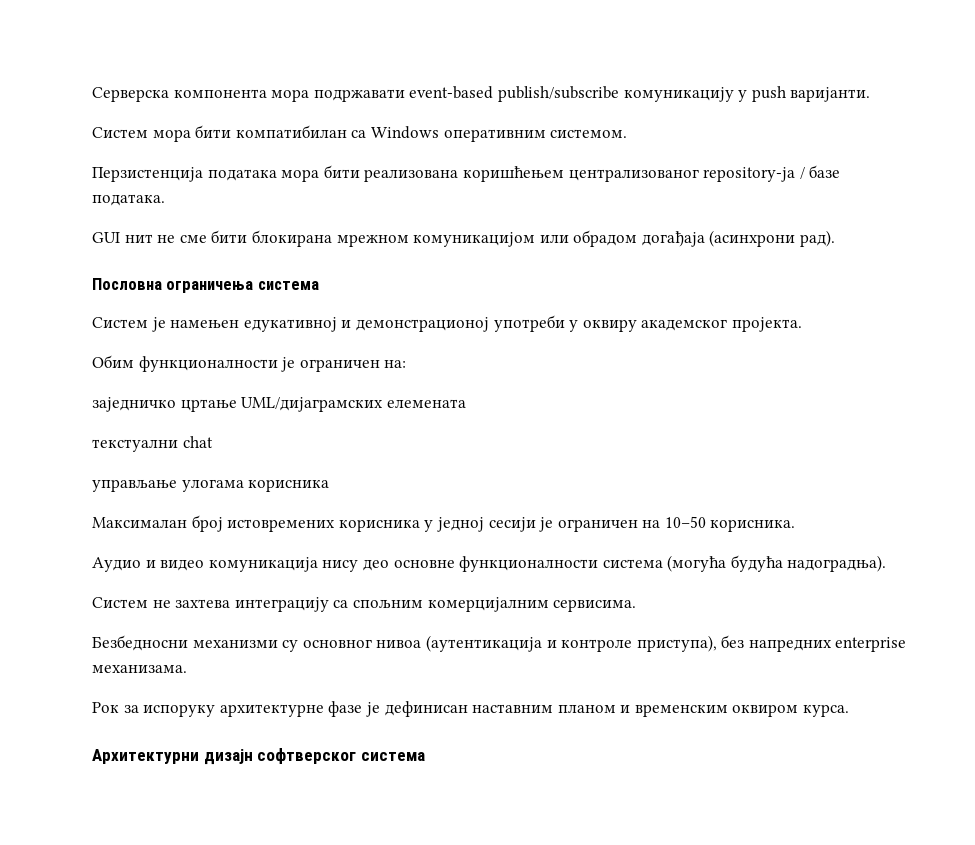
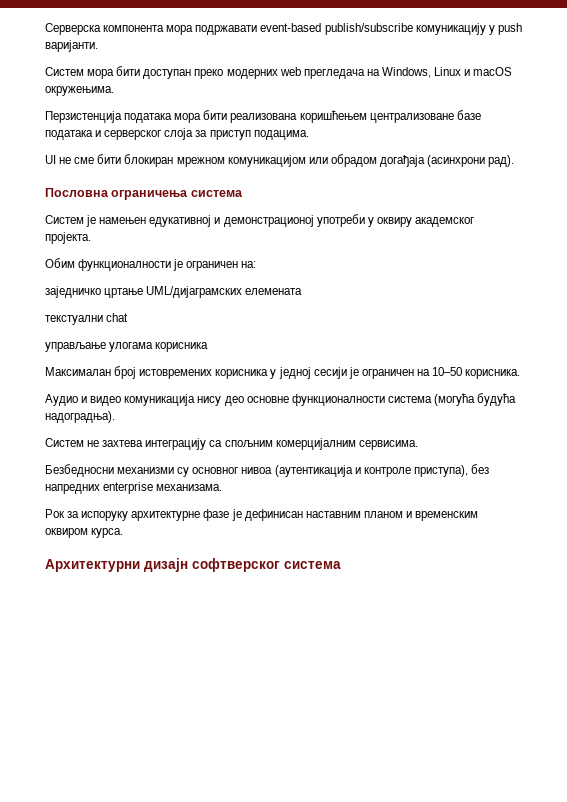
[235,125,628,142] компатибилан са Windows оперативним системом. -> [143,67,513,79] [45,86,114,96] доступан преко модерних web прегледача на Windows, Linux и macOS окружењима.
[568,165,841,182] [92,194,165,206] [92,232,153,243] централизованог repository-ја / базе података. // GUI нит -> [369,110,481,123] [45,128,309,140] [45,155,56,164] централизоване базе података и серверског слоја за приступ подацима. // UI
[251,230,332,247] блокирана -> [124,154,174,167] блокиран

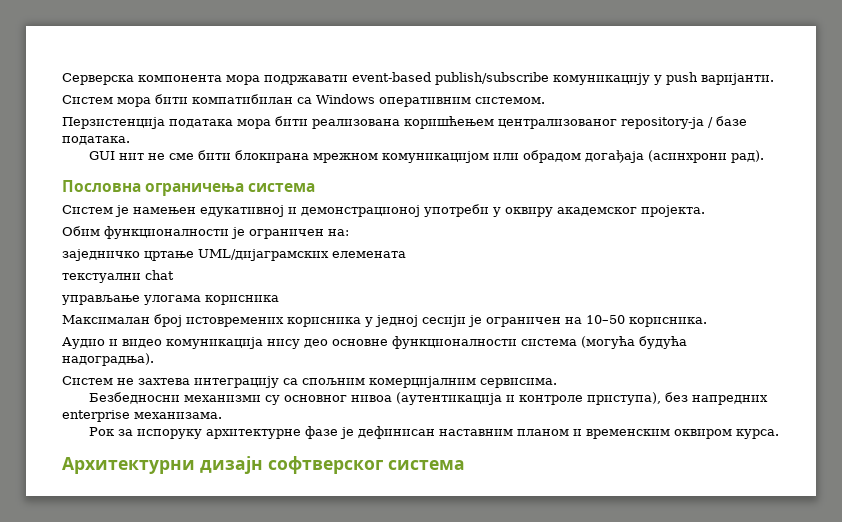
[143,67,513,79] [45,86,114,96] доступан преко модерних web прегледача на Windows, Linux и macOS окружењима. -> [192,94,545,107] компатибилан са Windows оперативним системом.
[369,110,481,123] [45,128,309,140] [45,155,56,164] централизоване базе података и серверског слоја за приступ подацима. // UI -> [498,116,747,129] [62,136,130,145] [88,151,144,160] централизованог repository-ја / базе података. // GUI нит
[124,154,174,167] блокиран -> [234,150,309,163] блокирана

